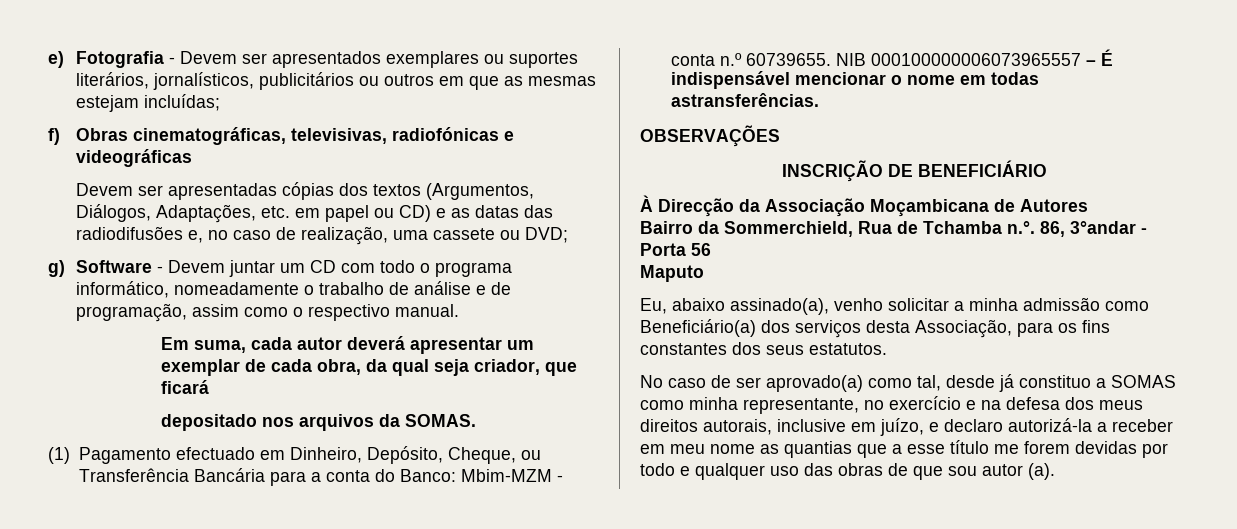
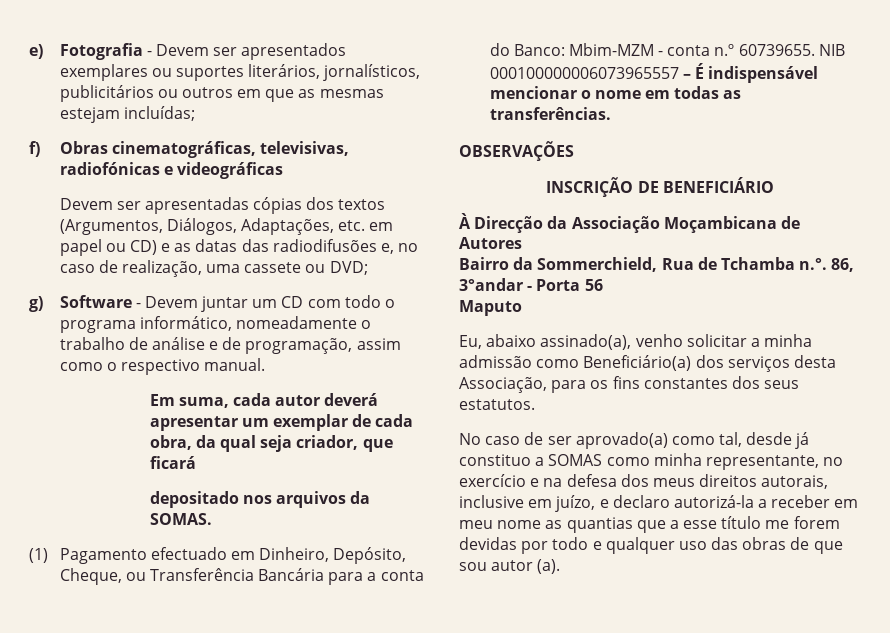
[670,93,819,107] astransferências. -> [723,90,742,99] [489,107,611,120] as transferências.

